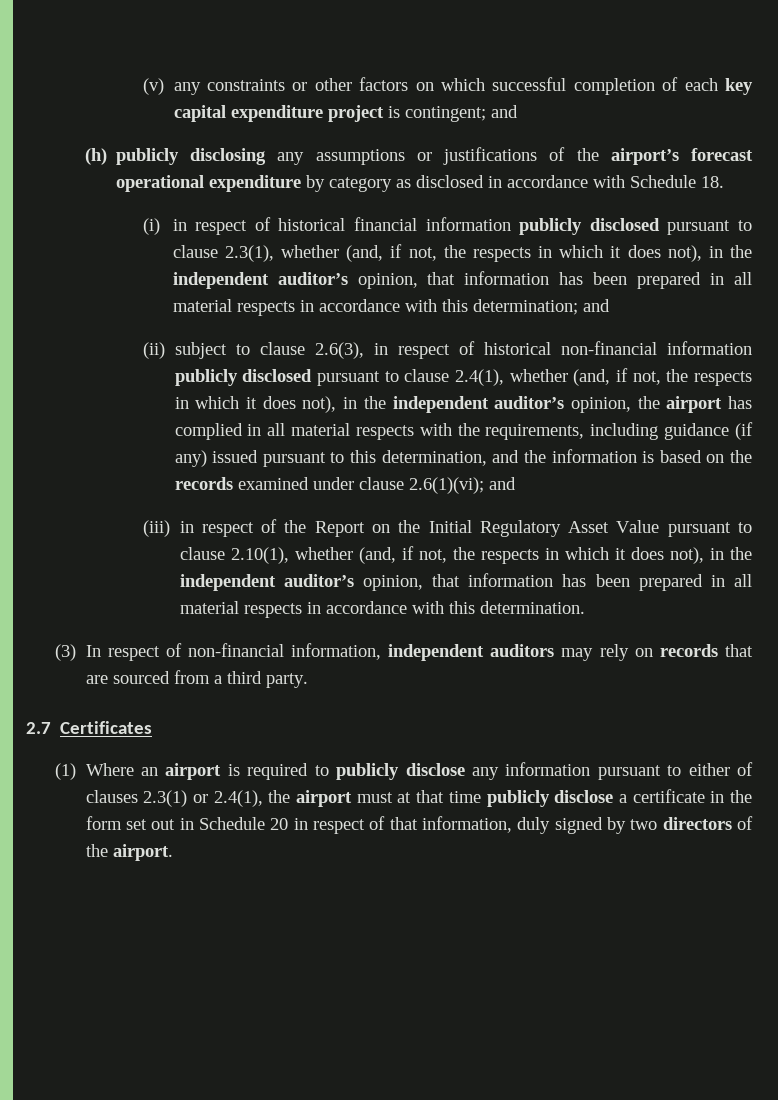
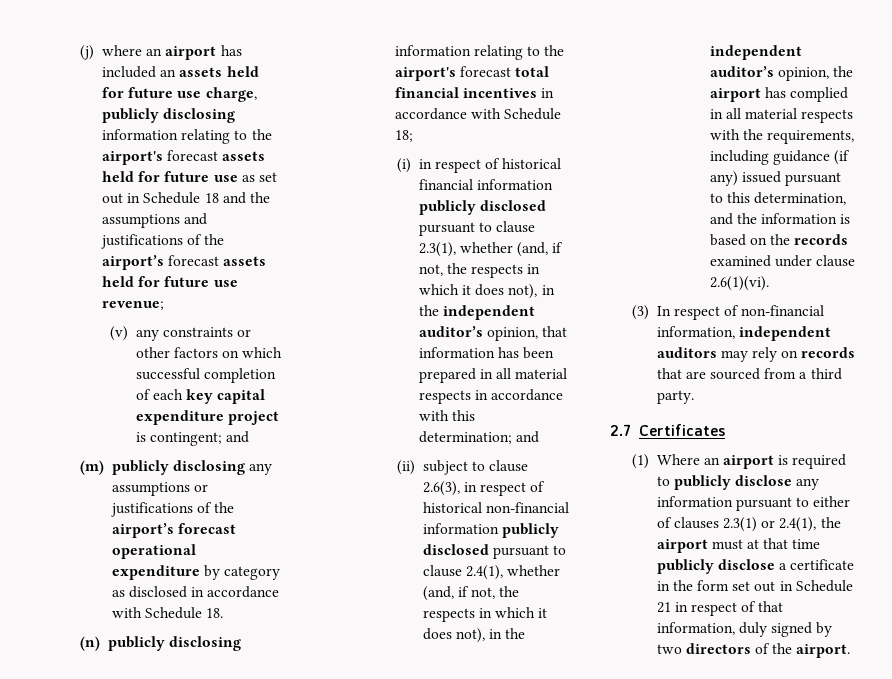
(143, 86) none -> [79,45,242,60] [101,66,259,78] [101,87,257,102] [101,108,236,123] [101,129,272,144] [101,150,266,165] [101,171,277,182] [101,192,270,204] [101,213,208,228] [100,234,225,249] [101,255,267,270] [101,276,238,287] [101,301,164,310] (j) where an airport has included an assets held for future use charge, publicly disclosing information relating to the airport's forecast assets held for future use as set out in Schedule 18 and the assumptions and justifications of the airport’s forecast assets held for future use revenue; //
[84,148,107,165] (h) -> [79,460,104,475] (m)
(724, 182) none -> [79,636,241,651] [394,45,565,60] [394,66,550,81] [394,87,555,98] [394,108,562,120] [394,130,413,142] // (n) publicly disclosing information relating to the airport's forecast total financial incentives in accordance with Schedule 18;
[408,477,516,494] [143,519,752,537] [179,546,752,564] [179,573,753,591] [179,601,585,618] 2.6(1)(vi); and // (iii) in respect of the Report on the Initial Regulatory Asset Value pursuant to clause 2.10(1), whether (and, if not, the respects in which it does not), in the independent auditor’s opinion, that information has been prepared in all material respects in accordance with this determination. -> [709,276,769,291] 2.6(1)(vi).
[270,818,289,830] 20 -> [656,602,671,613] 21

